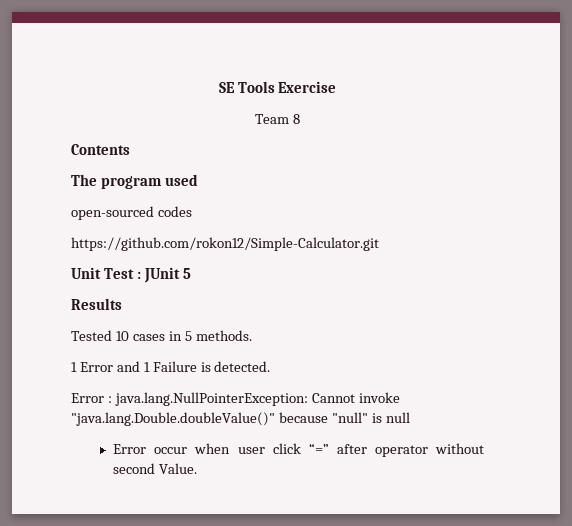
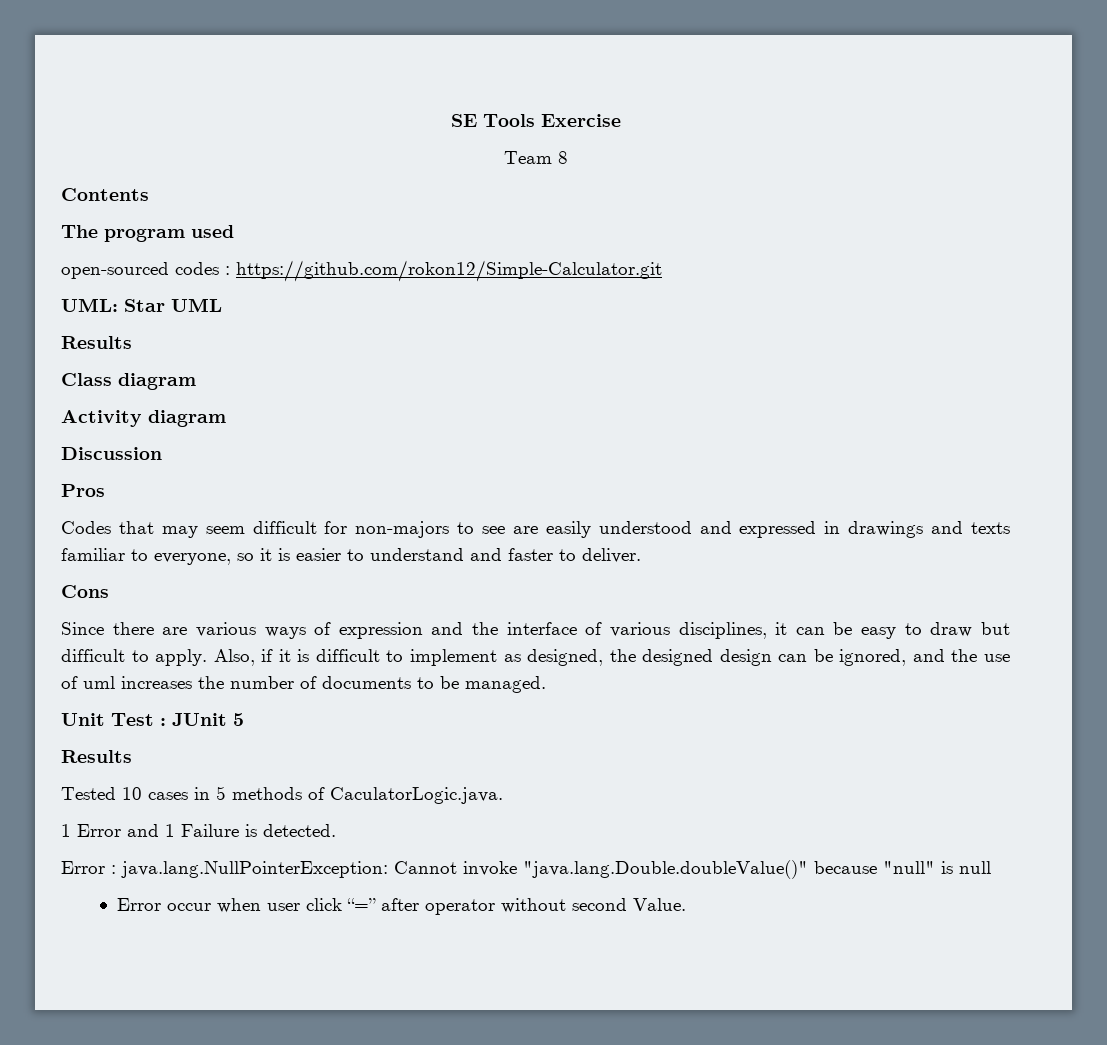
[71,237,379,251] // https://github.com/rokon12/Simple-Calculator.git -> [225,260,662,282] [61,298,222,312] [61,336,132,349] [61,373,196,390] [61,410,226,427] [61,447,162,460] [61,484,105,497] [61,521,1010,538] [61,548,641,565] [61,585,109,598] [61,622,1011,639] [61,649,1010,666] [61,676,546,693] : https://github.com/rokon12/Simple-Calculator.git // UML: Star UML // Results // Class diagram // Activity diagram // Discussion // Pros // Codes that may seem difficult for non-majors to see are easily understood and expressed in drawings and texts familiar to everyone, so it is easier to understand and faster to deliver. // Cons // Since there are various ways of expression and the interface of various disciplines, it can be easy to draw but difficult to apply. Also, if it is difficult to implement as designed, the designed design can be ignored, and the use of uml increases the number of documents to be managed.
[195,330,252,341] methods. -> [232,787,503,804] methods of CaculatorLogic.java.

